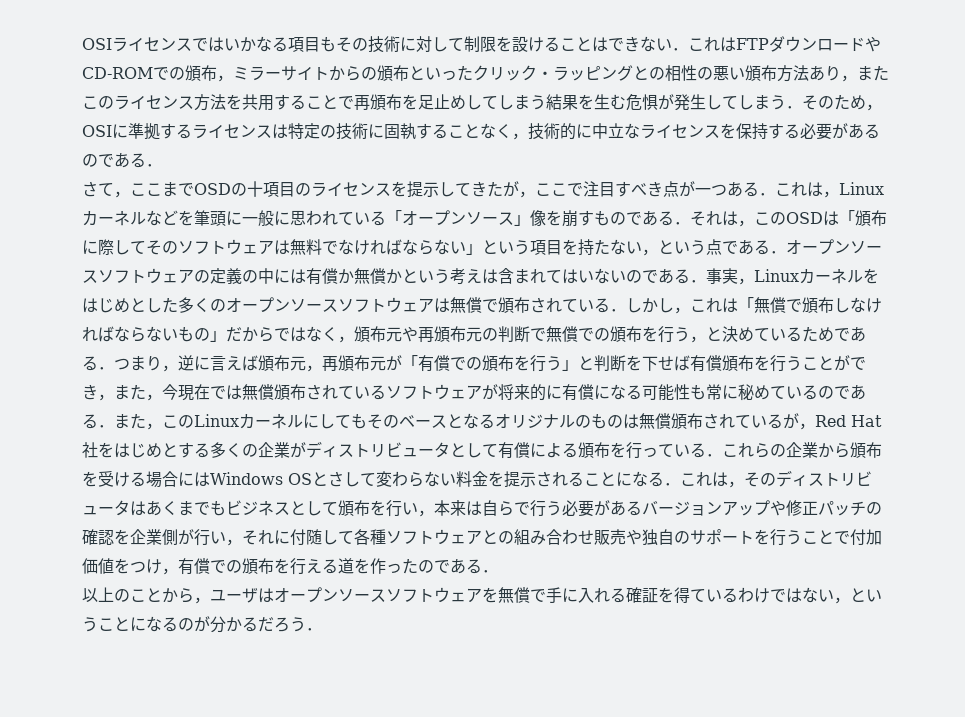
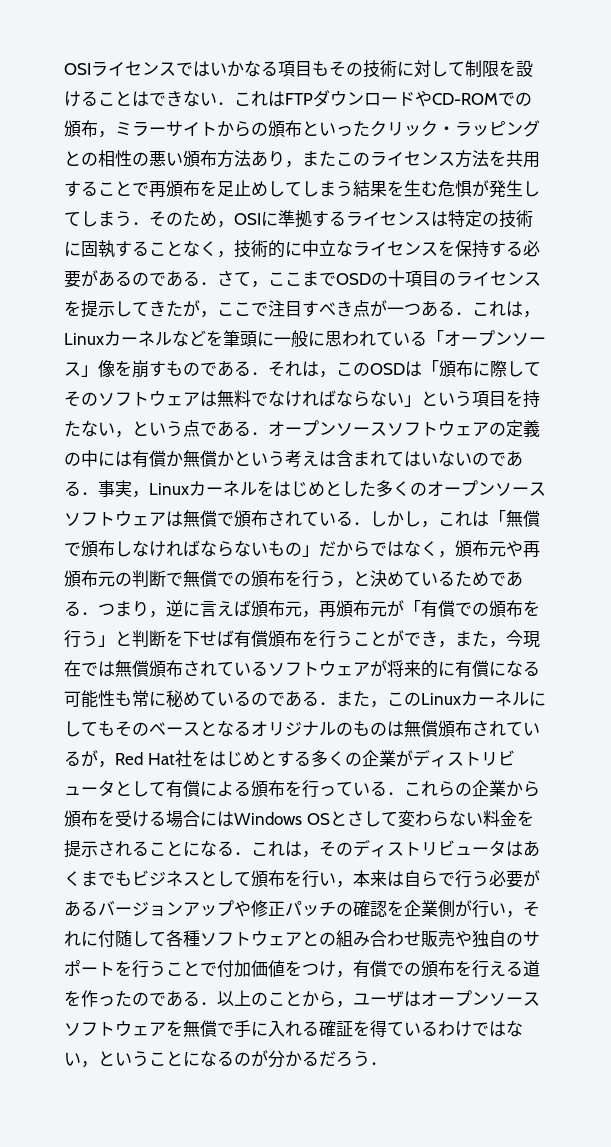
(162, 165) // -> (217, 283) none
(498, 571) // -> (217, 1003) none

